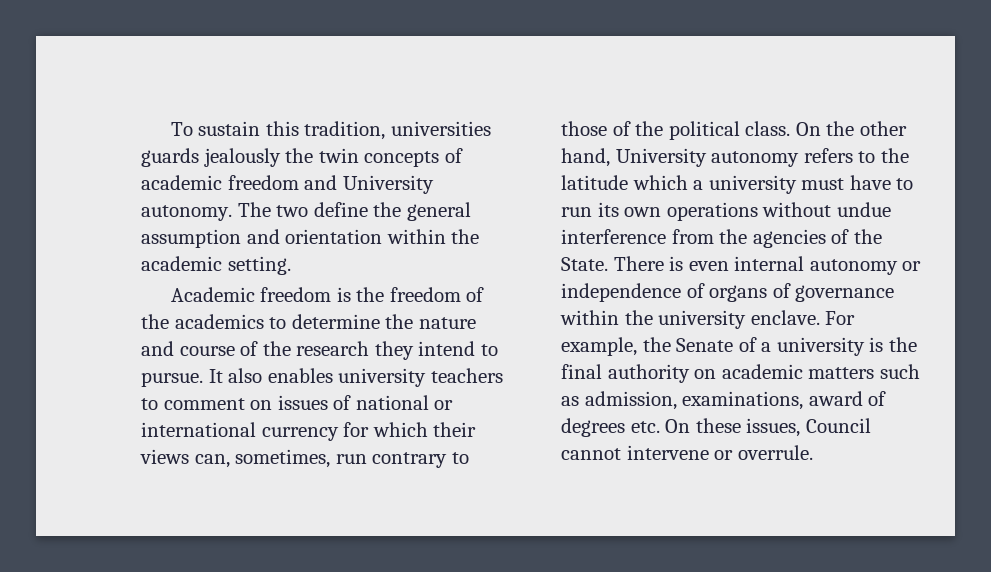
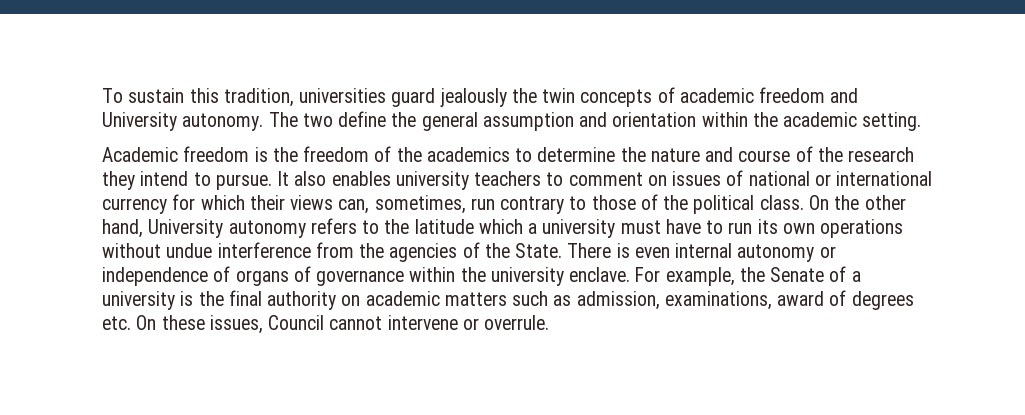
[141,148,199,167] guards -> [391,88,436,107] guard

